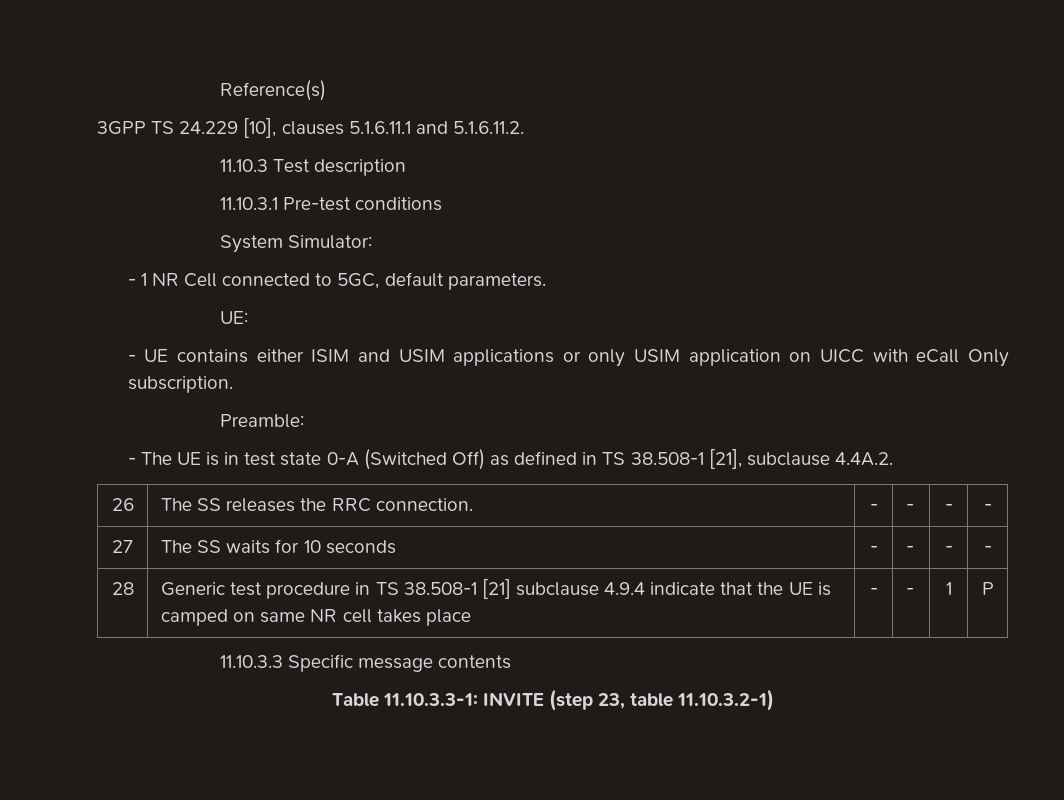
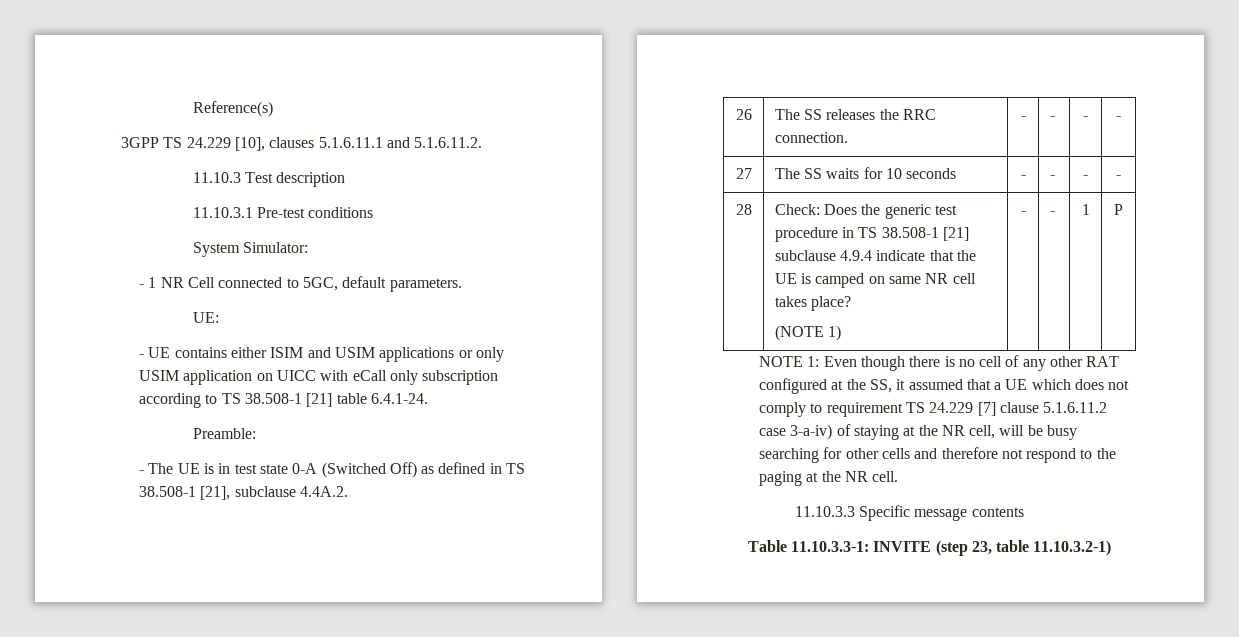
[967,349,1009,367] [127,376,233,393] Only subscription. -> [389,370,499,385] [138,393,428,408] only subscription according to TS 38.508-1 [21] table 6.4.1-24.
[160,582,225,596] Generic -> [774,204,931,219] Check: Does the generic
[425,609,471,626] place -> [810,296,851,311] [774,325,841,341] place? // (NOTE 1)
(994, 588) none -> [758,355,1120,371] [758,378,1130,394] [758,402,1108,417] [758,424,1078,440] [758,447,1116,463] [758,471,899,486] // NOTE 1: Even though there is no cell of any other RAT configured at the SS, it assumed that a UE which does not comply to requirement TS 24.229 [7] clause 5.1.6.11.2 case 3-a-iv) of staying at the NR cell, will be busy searching for other cells and therefore not respond to the paging at the NR cell.

